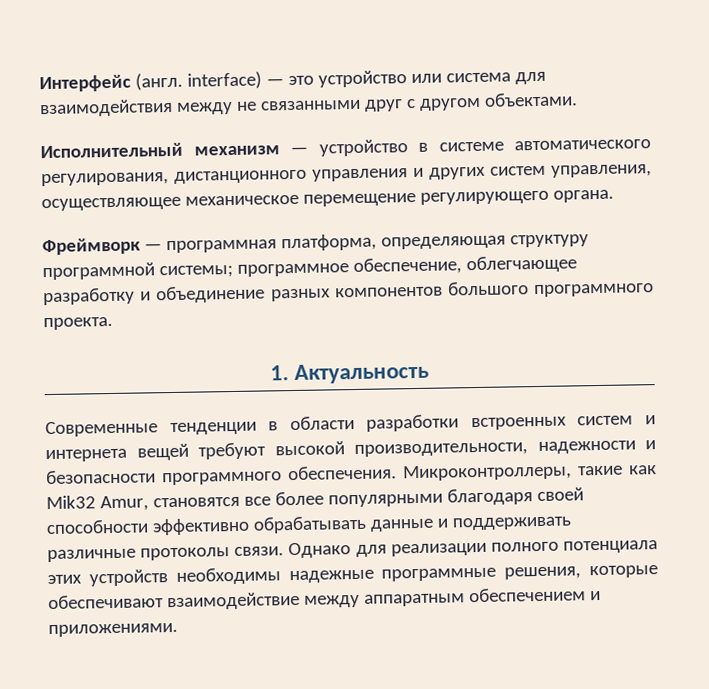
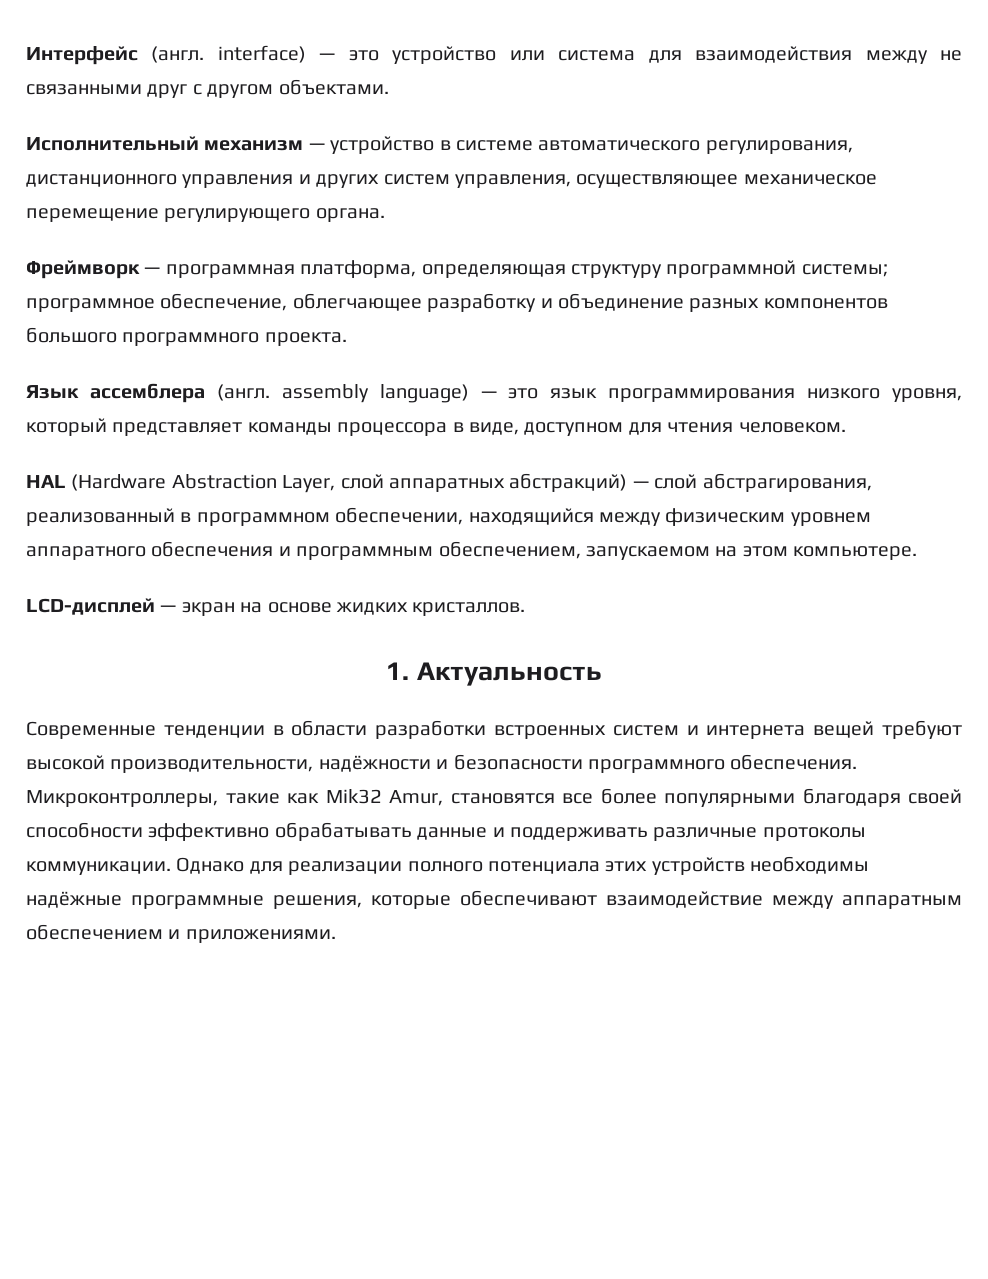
(113, 323) none -> [26,383,962,403] [26,418,846,436] [26,473,872,493] [26,507,871,526] [26,541,918,560] [26,598,526,616] // Язык ассемблера (англ. assembly language) — это язык программирования низкого уровня, который представляет команды процессора в виде, доступном для чтения человеком. // HAL (Hardware Abstraction Layer, слой аппаратных абстракций) — слой абстрагирования, реализованный в программном обеспечении, находящийся между физическим уровнем аппаратного обеспечения и программным обеспечением, запускаемом на этом компьютере. // LCD-дисплей — экран на основе жидких кристаллов.
[537,440,636,455] надежности -> [318,755,431,772] надёжности
[234,546,285,556] связи. -> [26,861,171,875] коммуникации.
[288,569,374,584] надежные -> [26,891,122,908] надёжные

